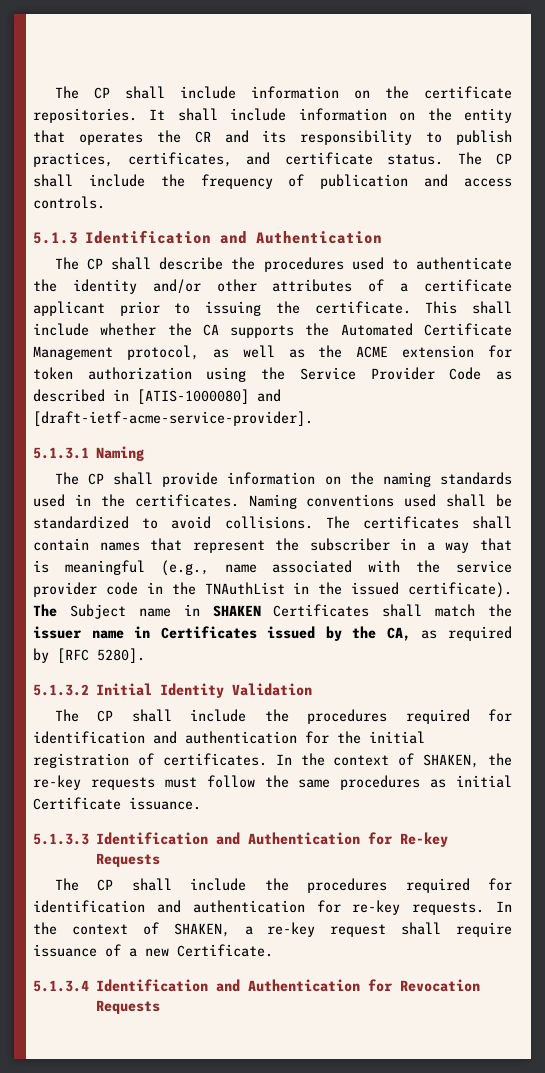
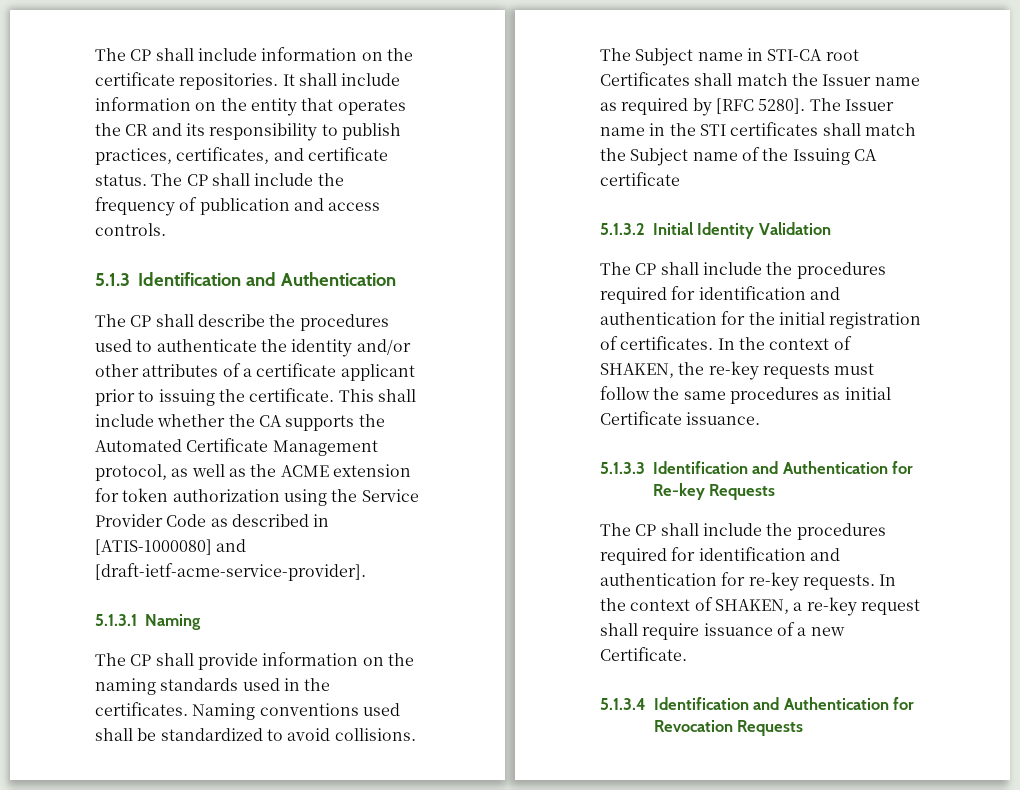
[362,516,512,529] [33,538,512,553] [33,560,512,576] [33,582,512,598] [33,604,57,617] certificates shall contain names that represent the subscriber in a way that is meaningful (e.g., name associated with the service provider code in the TNAuthList in the issued certificate). The -> (631, 54) none
[212,605,261,617] SHAKEN -> [767,49,859,61] STI-CA root
[33,626,411,641] issuer name in Certificates issued by the CA, -> [822,74,920,86] Issuer name
(145, 655) none -> [809,98,894,111] [600,122,916,136] [600,147,877,166] [600,172,680,186] The Issuer name in the STI certificates shall match the Subject name of the Issuing CA certificate

